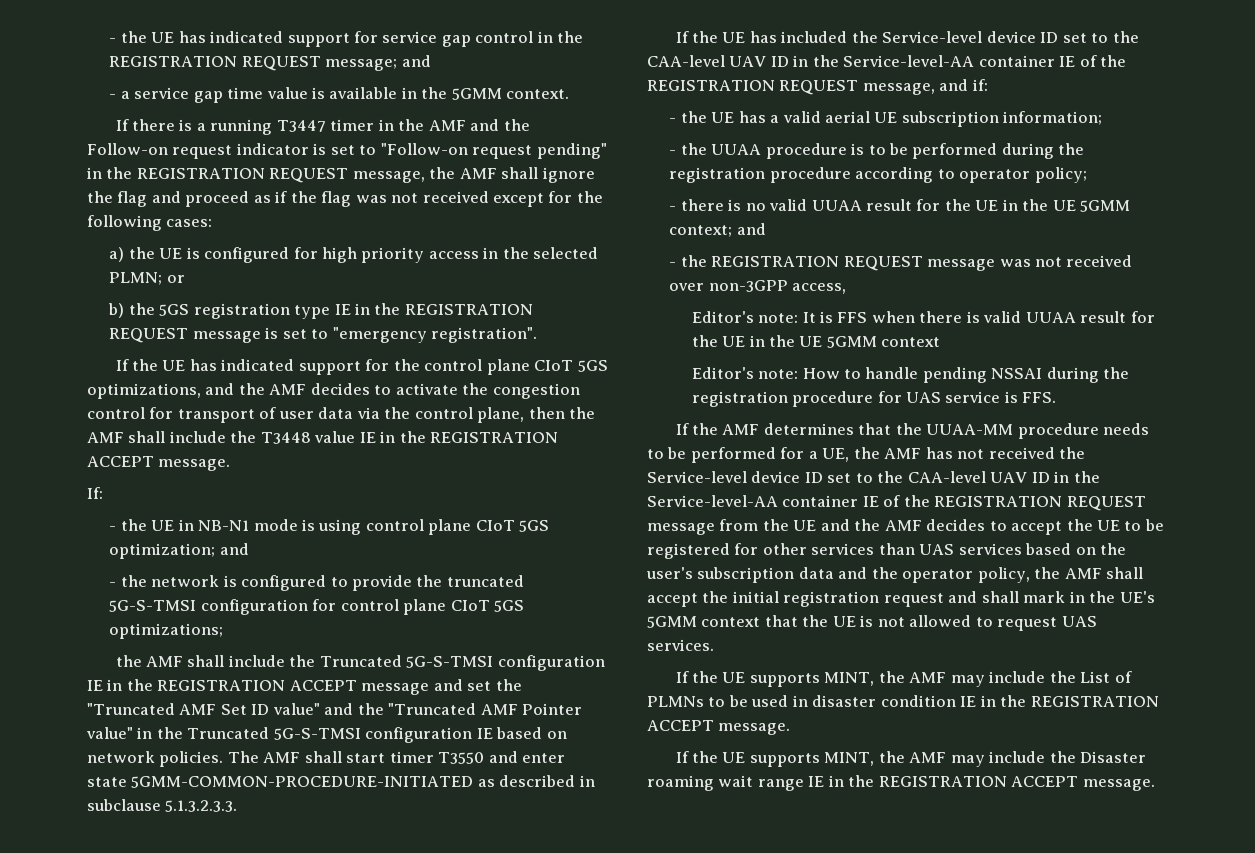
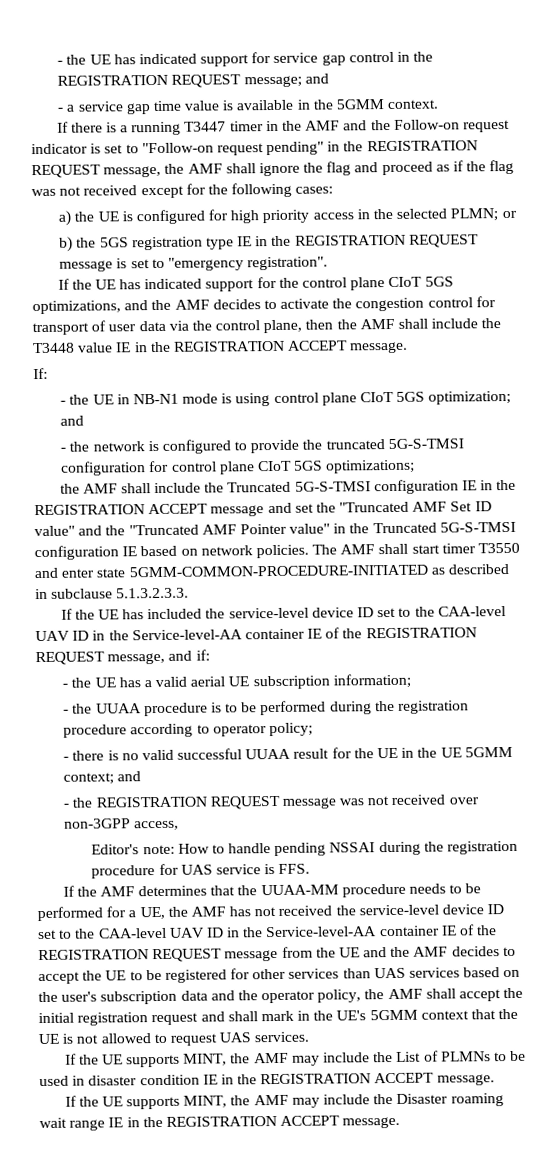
[882,31,983,43] Service-level -> [228,607,309,619] service-level
(808, 205) none -> [177,748,243,760] successful
[691,311,1155,323] [691,335,941,348] // Editor's note: It is FFS when there is valid UUAA result for the UE in the UE 5GMM context -> (180, 825) none
[647,471,747,483] Service-level -> [358,904,439,916] service-level

